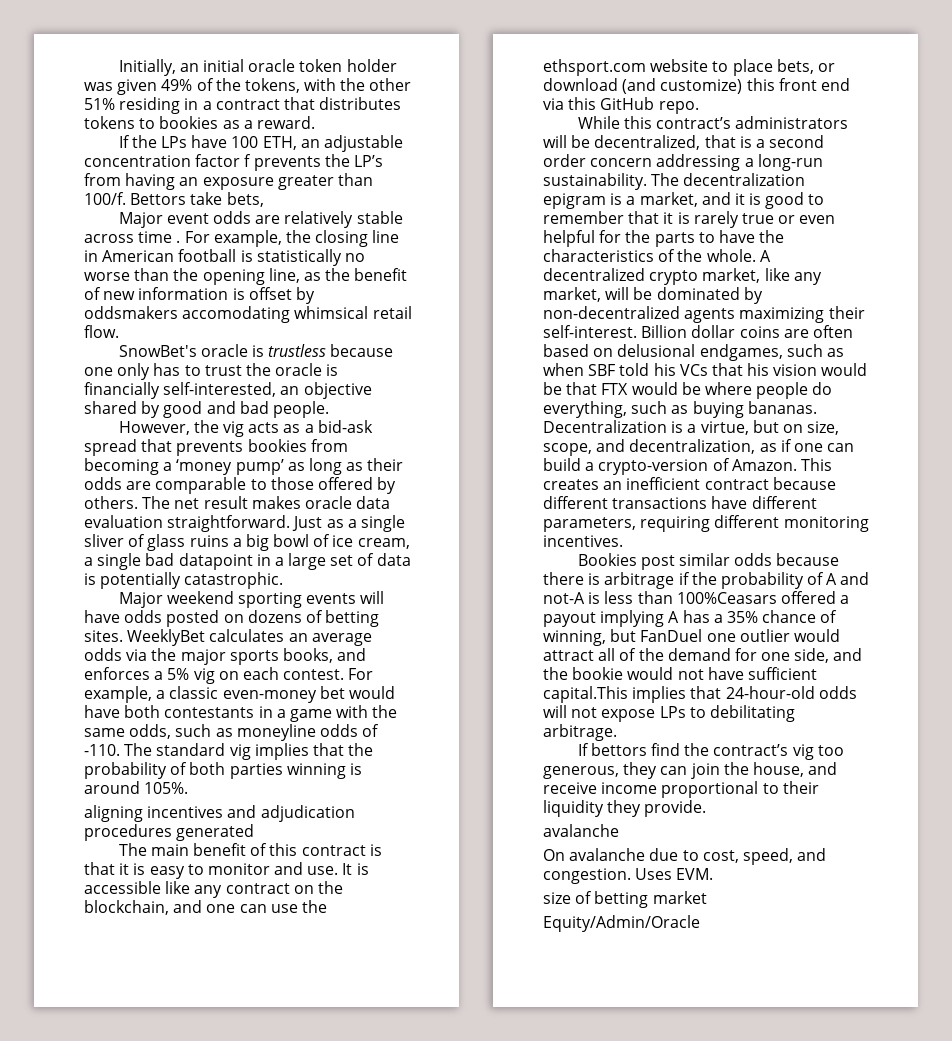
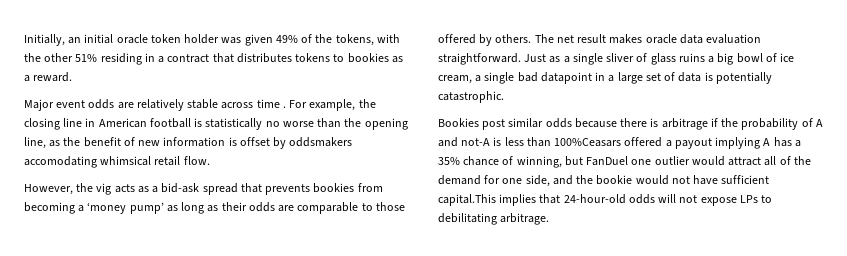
[118,135,403,152] [84,154,383,171] [84,173,373,190] [84,192,264,207] // If the LPs have 100 ETH, an adjustable concentration factor f prevents the LP’s from having an exposure greater than 100/f. Bettors take bets, -> (73, 77) none
[118,344,394,357] [84,363,339,380] [84,382,372,399] [84,401,329,418] // SnowBet's oracle is trustless because one only has to trust the oracle is financially self-interested, an objective shared by good and bad people. -> (210, 160) none
[118,591,385,608] [84,610,380,627] [84,629,372,646] [84,648,367,665] [84,667,374,684] [84,686,395,703] [84,705,398,722] [84,724,380,741] [84,743,374,760] [84,762,362,779] [84,781,189,794] [84,805,355,822] [84,824,255,841] [118,843,382,856] [84,862,369,879] [84,881,343,898] [84,900,327,915] [543,59,835,76] [543,78,850,94] [543,97,699,114] [577,116,849,129] [543,135,825,150] [543,154,823,171] [543,173,806,190] [543,192,825,209] [543,211,836,228] [543,230,785,247] [543,249,771,262] [543,268,822,285] [543,287,763,304] [543,306,865,323] [543,325,853,338] [543,344,844,361] [543,363,868,376] [543,382,833,399] [543,401,817,418] [543,420,840,435] [543,439,855,456] [543,458,832,475] [543,477,836,490] [543,496,817,509] [543,515,869,532] [543,535,623,547] // Major weekend sporting events will have odds posted on dozens of betting sites. WeeklyBet calculates an average odds via the major sports books, and enforces a 5% vig on each contest. For example, a classic even-money bet would have both contestants in a game with the same odds, such as moneyline odds of -110. The standard vig implies that the probability of both parties winning is around 105%. // aligning incentives and adjudication procedures generated // The main benefit of this contract is that it is easy to monitor and use. It is accessible like any contract on the blockchain, and one can use the ethsport.com website to place bets, or download (and customize) this front end via this GitHub repo. // While this contract’s administrators will be decentralized, that is a second order concern addressing a long-run sustainability. The decentralization epigram is a market, and it is good to remember that it is rarely true or even helpful for the parts to have the characteristics of the whole. A decentralized crypto market, like any market, will be dominated by non-decentralized agents maximizing their self-interest. Billion dollar coins are often based on delusional endgames, such as when SBF told his VCs that his vision would be that FTX would be where people do everything, such as buying bananas. Decentralization is a virtue, but on size, scope, and decentralization, as if one can build a crypto-version of Amazon. This creates an inefficient contract because different transactions have different parameters, requiring different monitoring incentives. -> (504, 97) none
[577,743,844,760] [543,762,838,779] [543,781,819,798] [543,800,707,817] [543,824,619,837] [543,848,827,865] [543,868,714,884] [543,891,707,908] [543,915,700,932] // If bettors find the contract’s vig too generous, they can join the house, and receive income proportional to their liquidity they provide. // avalanche // On avalanche due to cost, speed, and congestion. Uses EVM. // size of betting market // Equity/Admin/Oracle -> (550, 219) none

